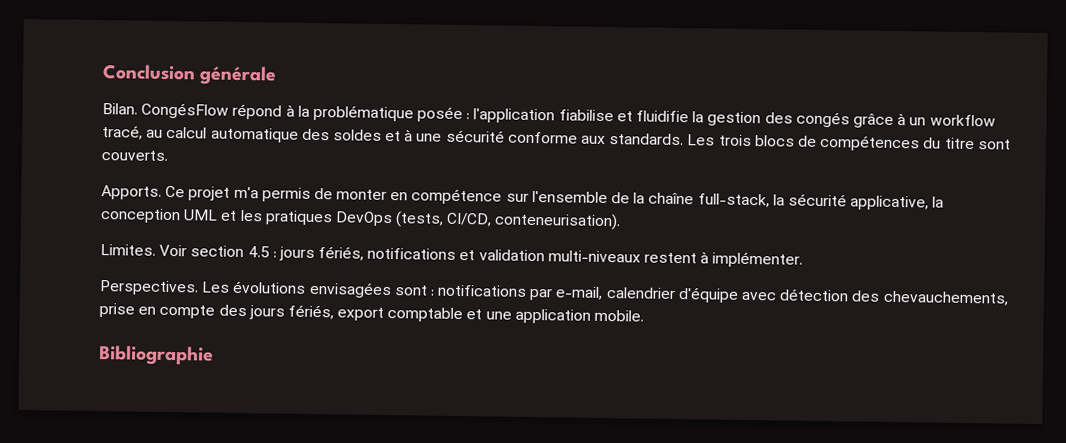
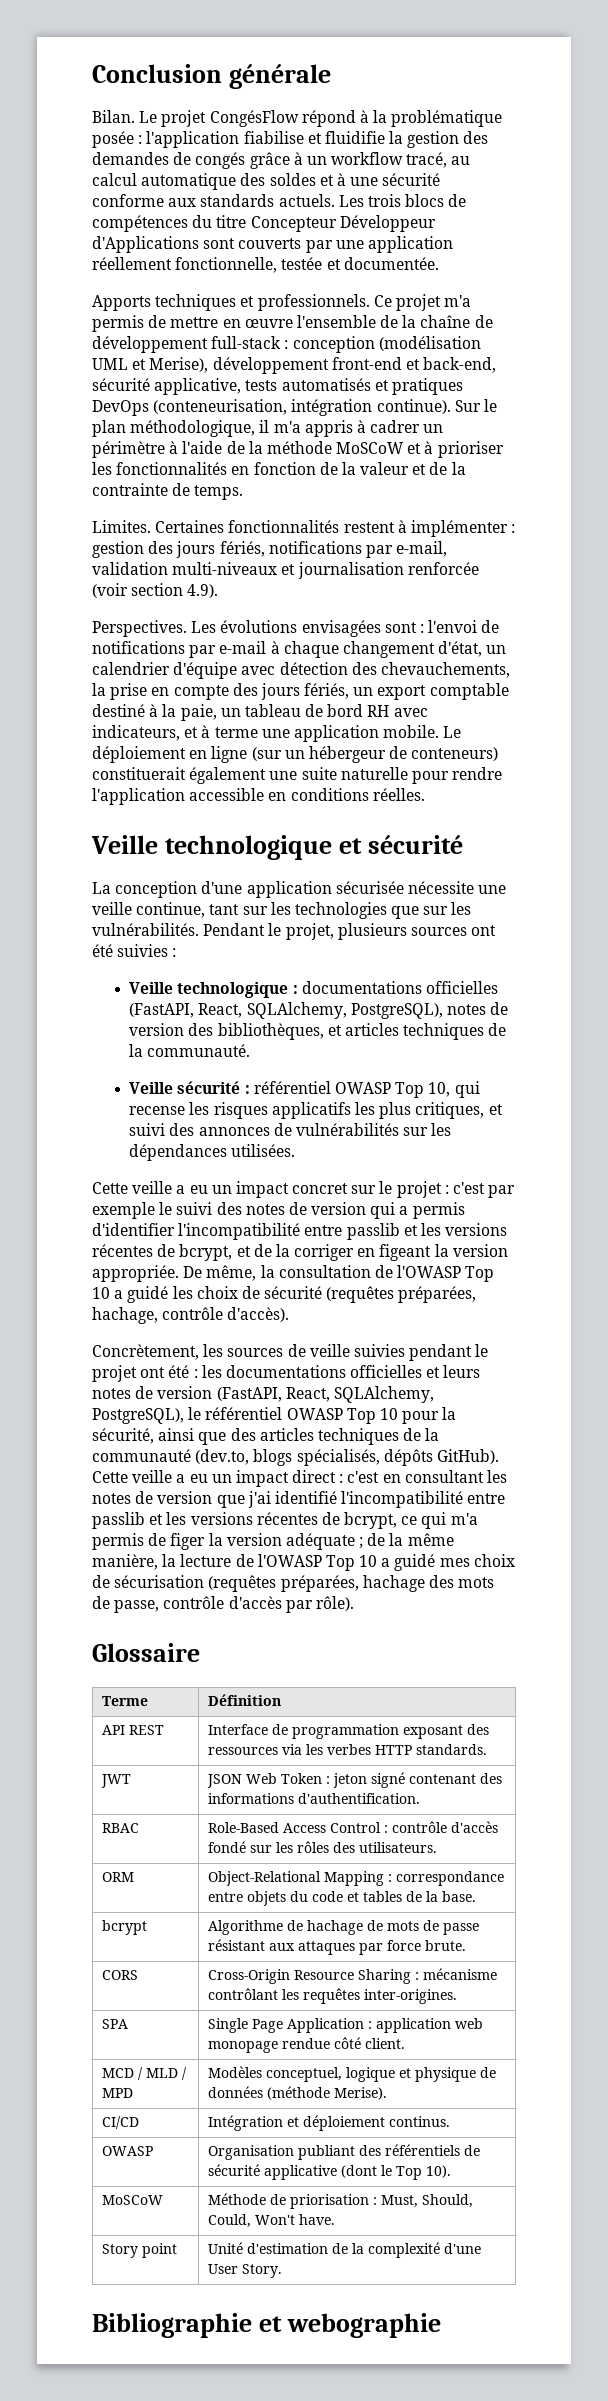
(138, 109) none -> [139,110,207,127] Le projet
(793, 118) none -> [92,152,192,165] demandes de
[609,133,685,146] standards. -> [200,194,335,207] standards actuels.
[977,139,1011,150] [101,150,168,161] [101,185,162,200] sont couverts. // Apports. -> [250,215,436,232] [92,236,453,253] [92,257,439,273] [92,294,370,311] Concepteur Développeur d'Applications sont couverts par une application réellement fonctionnelle, testée et documentée. // Apports techniques et professionnels.
[336,188,945,211] [100,208,622,231] [100,244,804,268] monter en compétence sur l'ensemble de la chaîne full-stack, la sécurité applicative, la conception UML et les pratiques DevOps (tests, CI/CD, conteneurisation). // Limites. Voir section 4.5 : jours fériés, notifications et validation multi-niveaux restent à implémenter. -> [170,315,493,328] [92,336,481,353] [92,357,497,374] [92,378,463,395] [92,399,497,416] [92,420,444,437] [92,441,504,458] [92,462,466,475] [92,483,244,500] [92,520,516,537] [92,541,448,558] [92,562,479,579] [92,583,219,598] mettre en œuvre l'ensemble de la chaîne de développement full-stack : conception (modélisation UML et Merise), développement front-end et back-end, sécurité applicative, tests automatisés et pratiques DevOps (conteneurisation, intégration continue). Sur le plan méthodologique, il m'a appris à cadrer un périmètre à l'aide de la méthode MoSCoW et à prioriser les fonctionnalités en fonction de la valeur et de la contrainte de temps. // Limites. Certaines fonctionnalités restent à implémenter : gestion des jours fériés, notifications par e-mail, validation multi-niveaux et journalisation renforcée (voir section 4.9).
[437,284,604,301] notifications par e-mail, -> [428,620,500,633] [92,641,507,658] l'envoi de notifications par e-mail à chaque changement d'état, un
(1009, 298) none -> [92,683,106,696] la
(334, 312) none -> [353,687,374,696] un
[466,308,645,324] et une application mobile. -> [92,704,428,721] [92,725,462,742] [92,746,499,763] [92,767,503,784] [92,788,425,805] [91,835,463,860] [92,881,507,898] [92,902,472,919] [92,923,497,940] [92,944,177,957] [129,981,498,998] [129,1002,509,1019] [129,1023,507,1040] [129,1044,251,1057] [129,1081,480,1098] [129,1102,503,1119] [129,1123,452,1136] [129,1144,296,1161] [92,1181,516,1198] [92,1202,465,1219] [92,1223,508,1240] [92,1244,508,1261] [92,1265,495,1282] [92,1286,477,1303] [92,1307,290,1324] [92,1344,489,1361] [92,1365,481,1382] [92,1386,434,1403] [92,1407,457,1424] [92,1428,440,1445] [92,1449,499,1466] [92,1470,508,1487] [92,1491,506,1508] [92,1512,478,1529] [92,1533,454,1550] [92,1554,515,1571] [92,1575,495,1592] [92,1596,354,1613] [92,1643,200,1662] [102,1696,149,1706] [208,1694,282,1706] [102,1725,165,1735] [208,1724,490,1739] [208,1744,488,1755] [101,1774,132,1788] [207,1772,503,1788] [208,1793,421,1804] [102,1823,140,1833] [208,1821,499,1833] [208,1841,438,1853] [102,1872,135,1882] [208,1871,505,1886] [208,1891,477,1906] [102,1920,148,1935] [208,1920,480,1935] [208,1939,467,1955] [102,1970,139,1980] [208,1968,498,1984] [208,1988,458,2004] [102,2019,129,2029] [208,2018,484,2033] [208,2037,406,2053] [102,2067,188,2080] [102,2088,134,2098] [208,2066,497,2082] [208,2086,388,2100] [102,2116,140,2129] [208,2115,451,2131] [102,2146,154,2156] [208,2144,481,2160] [208,2164,452,2180] [102,2195,164,2205] [208,2193,474,2209] [208,2214,336,2228] [102,2243,178,2258] [208,2242,482,2258] [208,2264,283,2278] destiné à la paie, un tableau de bord RH avec indicateurs, et à terme une application mobile. Le déploiement en ligne (sur un hébergeur de conteneurs) constituerait également une suite naturelle pour rendre l'application accessible en conditions réelles. // Veille technologique et sécurité // La conception d'une application sécurisée nécessite une veille continue, tant sur les technologies que sur les vulnérabilités. Pendant le projet, plusieurs sources ont été suivies : // Veille technologique : documentations officielles (FastAPI, React, SQLAlchemy, PostgreSQL), notes de version des bibliothèques, et articles techniques de la communauté. // Veille sécurité : référentiel OWASP Top 10, qui recense les risques applicatifs les plus critiques, et suivi des annonces de vulnérabilités sur les dépendances utilisées. // Cette veille a eu un impact concret sur le projet : c'est par exemple le suivi des notes de version qui a permis d'identifier l'incompatibilité entre passlib et les versions récentes de bcrypt, et de la corriger en figeant la version appropriée. De même, la consultation de l'OWASP Top 10 a guidé les choix de sécurité (requêtes préparées, hachage, contrôle d'accès). // Concrètement, les sources de veille suivies pendant le projet ont été : les documentations officielles et leurs notes de version (FastAPI, React, SQLAlchemy, PostgreSQL), le référentiel OWASP Top 10 pour la sécurité, ainsi que des articles techniques de la communauté (dev.to, blogs spécialisés, dépôts GitHub). Cette veille a eu un impact direct : c'est en consultant les notes de version que j'ai identifié l'incompatibilité entre passlib et les versions récentes de bcrypt, ce qui m'a permis de figer la version adéquate ; de la même manière, la lecture de l'OWASP Top 10 a guidé mes choix de sécurisation (requêtes préparées, hachage des mots de passe, contrôle d'accès par rôle). // Glossaire // Terme | Définition // API REST | Interface de programmation exposant des ressources via les verbes HTTP standards. // JWT | JSON Web Token : jeton signé contenant des informations d'authentification. // RBAC | Role-Based Access Control : contrôle d'accès fondé sur les rôles des utilisateurs. // ORM | Object-Relational Mapping : correspondance entre objets du code et tables de la base. // bcrypt | Algorithme de hachage de mots de passe résistant aux attaques par force brute. // CORS | Cross-Origin Resource Sharing : mécanisme contrôlant les requêtes inter-origines. // SPA | Single Page Application : application web monopage rendue côté client. // MCD / MLD / MPD | Modèles conceptuel, logique et physique de données (méthode Merise). // CI/CD | Intégration et déploiement continus. // OWASP | Organisation publiant des référentiels de sécurité applicative (dont le Top 10). // MoSCoW | Méthode de priorisation : Must, Should, Could, Won't have. // Story point | Unité d'estimation de la complexité d'une User Story.
(214, 355) none -> [258,2313,441,2338] et webographie

